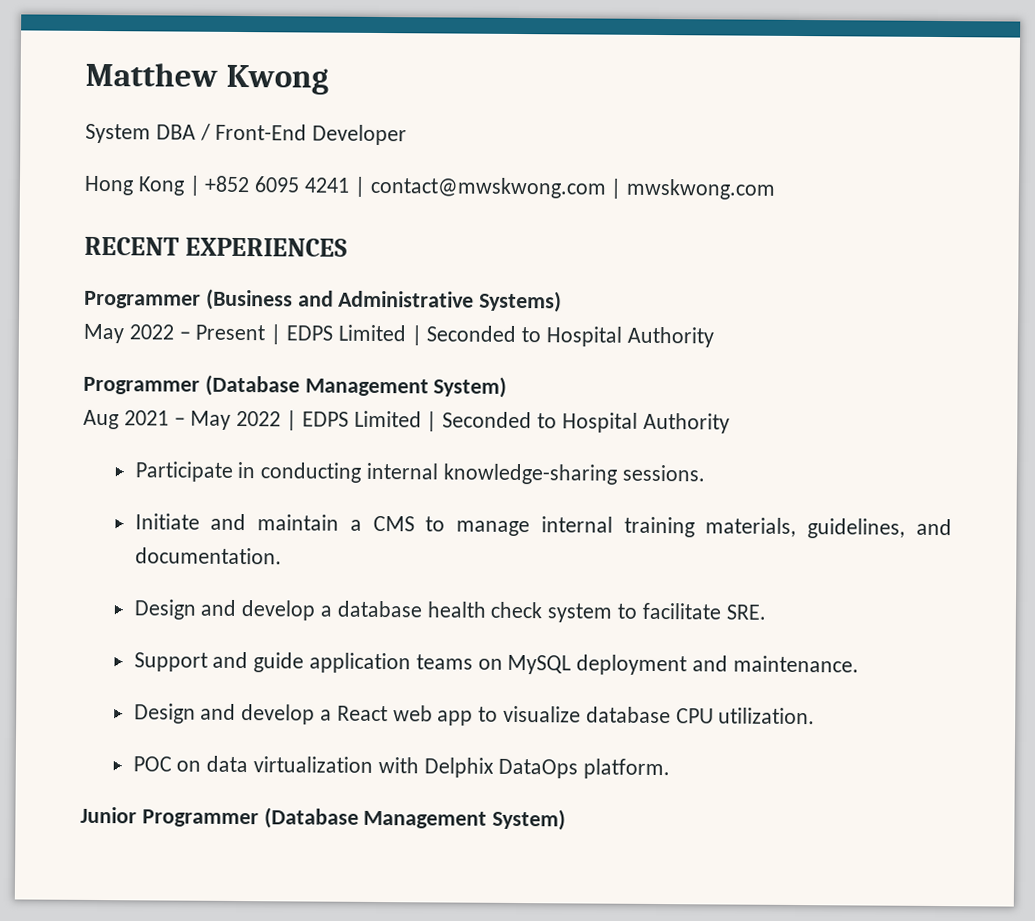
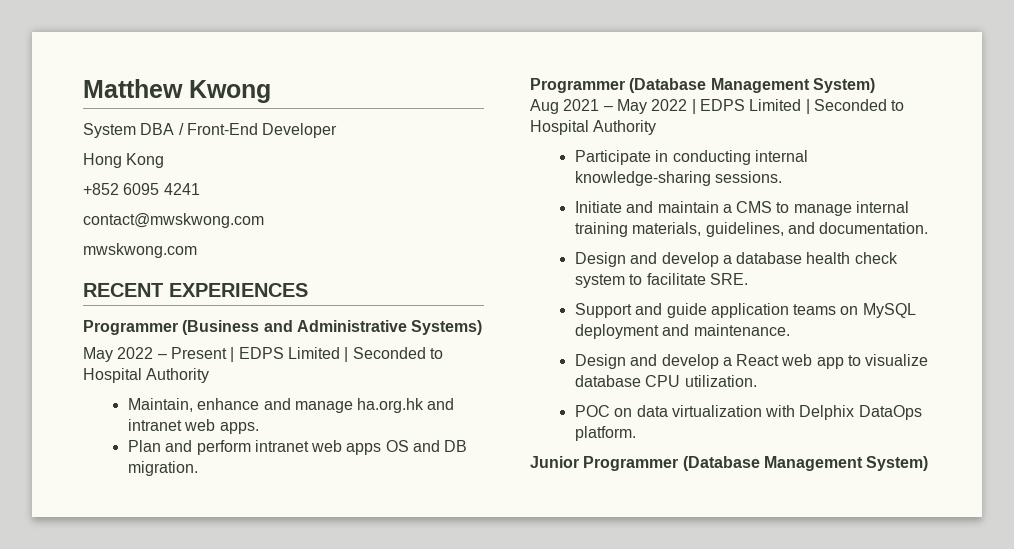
[188,175,201,196] | -> (165, 160) //
[353,176,366,197] | -> (200, 189) //
[610,178,623,199] | -> (264, 220) //
(714, 337) none -> [127,398,455,413] [127,419,259,434] [127,440,468,455] [127,461,198,476] // Maintain, enhance and manage ha.org.hk and intranet web apps. // Plan and perform intranet web apps OS and DB migration.

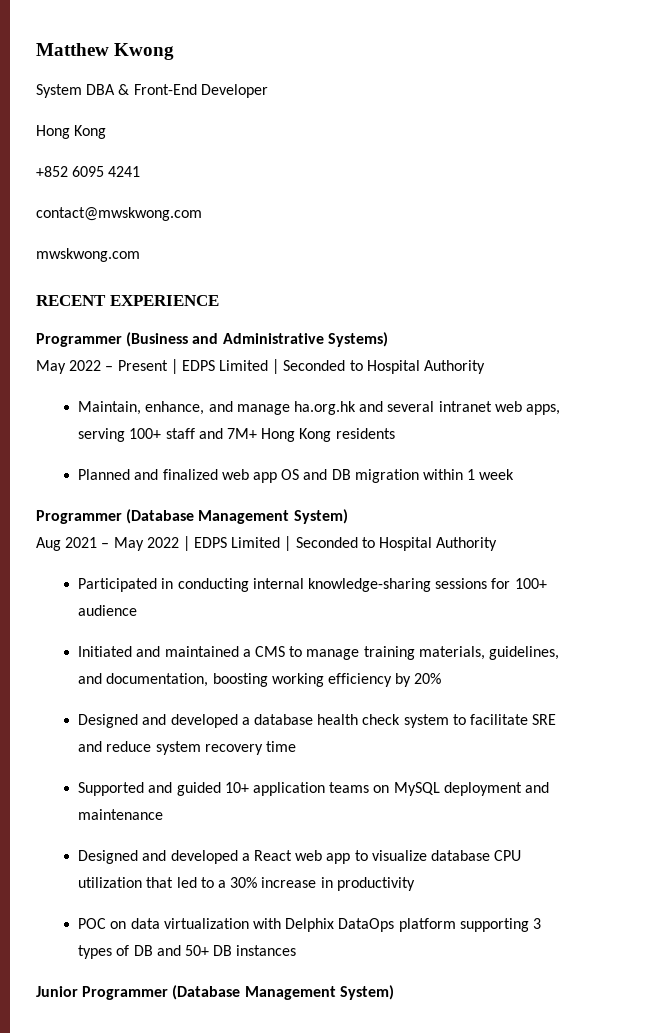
[178,123,184,135] / -> [118,84,130,95] &
[169,283,308,297] EXPERIENCES -> [109,295,219,306] EXPERIENCE
[197,398,260,410] enhance -> [145,401,205,415] enhance,
[127,419,259,434] [127,440,468,455] [127,461,198,476] intranet web apps. // Plan and perform intranet web apps OS and DB migration. -> [387,401,560,415] [78,428,395,442] [78,469,515,483] several intranet web apps, serving 100+ staff and 7M+ Hong Kong residents // Planned and finalized web app OS and DB migration within 1 week
[574,150,651,165] Participate -> [78,578,158,592] Participated
[715,171,783,183] [574,201,719,213] sessions. // Initiate and maintain -> [435,578,547,589] [78,605,138,616] [78,646,239,657] sessions for 100+ audience // Initiated and maintained
[856,201,910,213] internal -> (360, 654) none
[819,222,929,234] [574,252,719,267] documentation. // Design and develop -> [106,673,442,687] [78,714,238,728] documentation, boosting working efficiency by 20% // Designed and developed
[709,273,748,285] [574,303,707,318] SRE. // Support and guide -> [532,714,557,725] [78,741,296,755] [78,782,249,796] SRE and reduce system recovery time // Supported and guided 10+
[693,324,790,336] [574,354,719,369] maintenance. // Design and develop -> [78,809,164,820] [78,850,238,864] maintenance // Designed and developed
[684,375,757,387] utilization. -> [78,877,415,891] utilization that led to a 30% increase in productivity
[574,426,636,441] platform. -> [398,918,541,932] [78,945,297,959] platform supporting 3 types of DB and 50+ DB instances

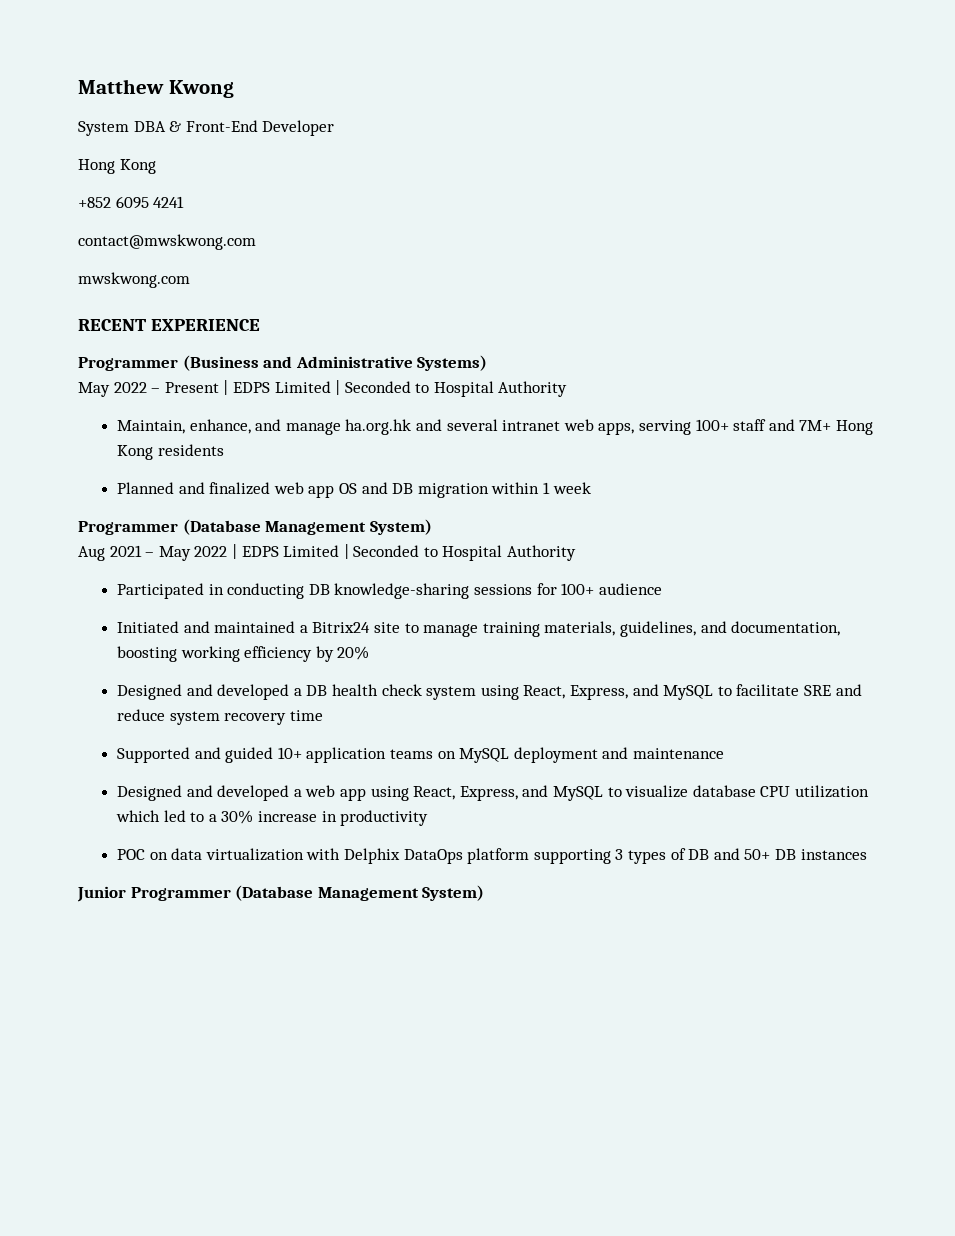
[252,578,304,589] internal -> [308,584,330,595] DB
[254,646,285,657] CMS -> [312,622,401,633] Bitrix24 site
[253,714,313,725] database -> [306,685,328,696] DB
(449, 721) none -> [480,684,714,700] using React, Express, and MySQL
[253,850,351,864] React web app -> [305,785,604,801] web app using React, Express, and MySQL
[146,877,174,888] that -> [116,810,161,822] which

